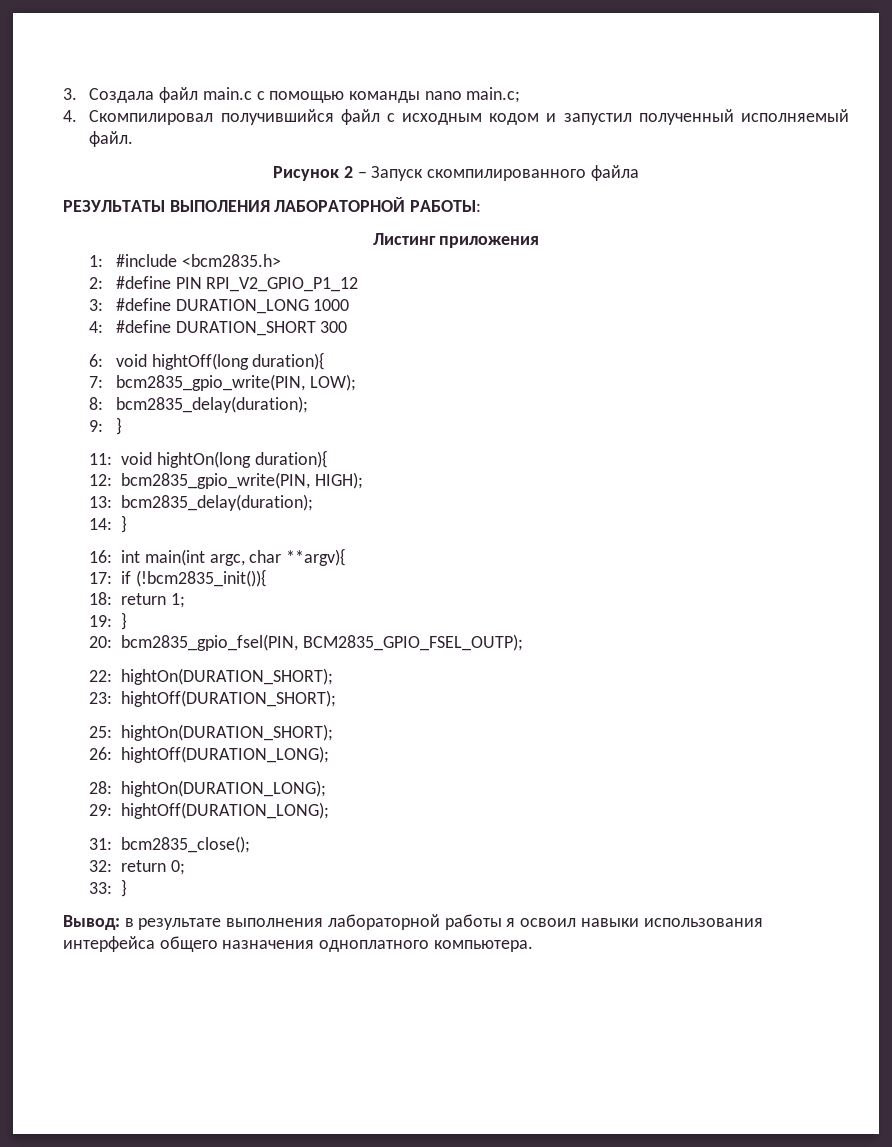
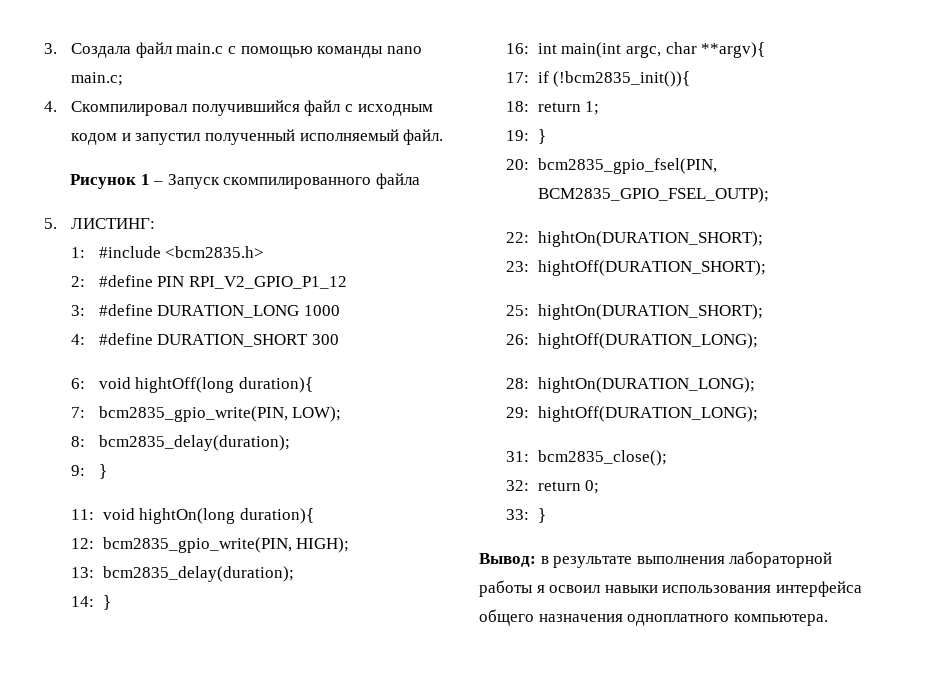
[343,166,353,178] 2 -> [140,174,150,185] 1
[63,197,482,212] [372,233,540,248] РЕЗУЛЬТАТЫ ВЫПОЛЕНИЯ ЛАБОРАТОРНОЙ РАБОТЫ: // Листинг приложения -> [44,218,156,229] 5. ЛИСТИНГ:

